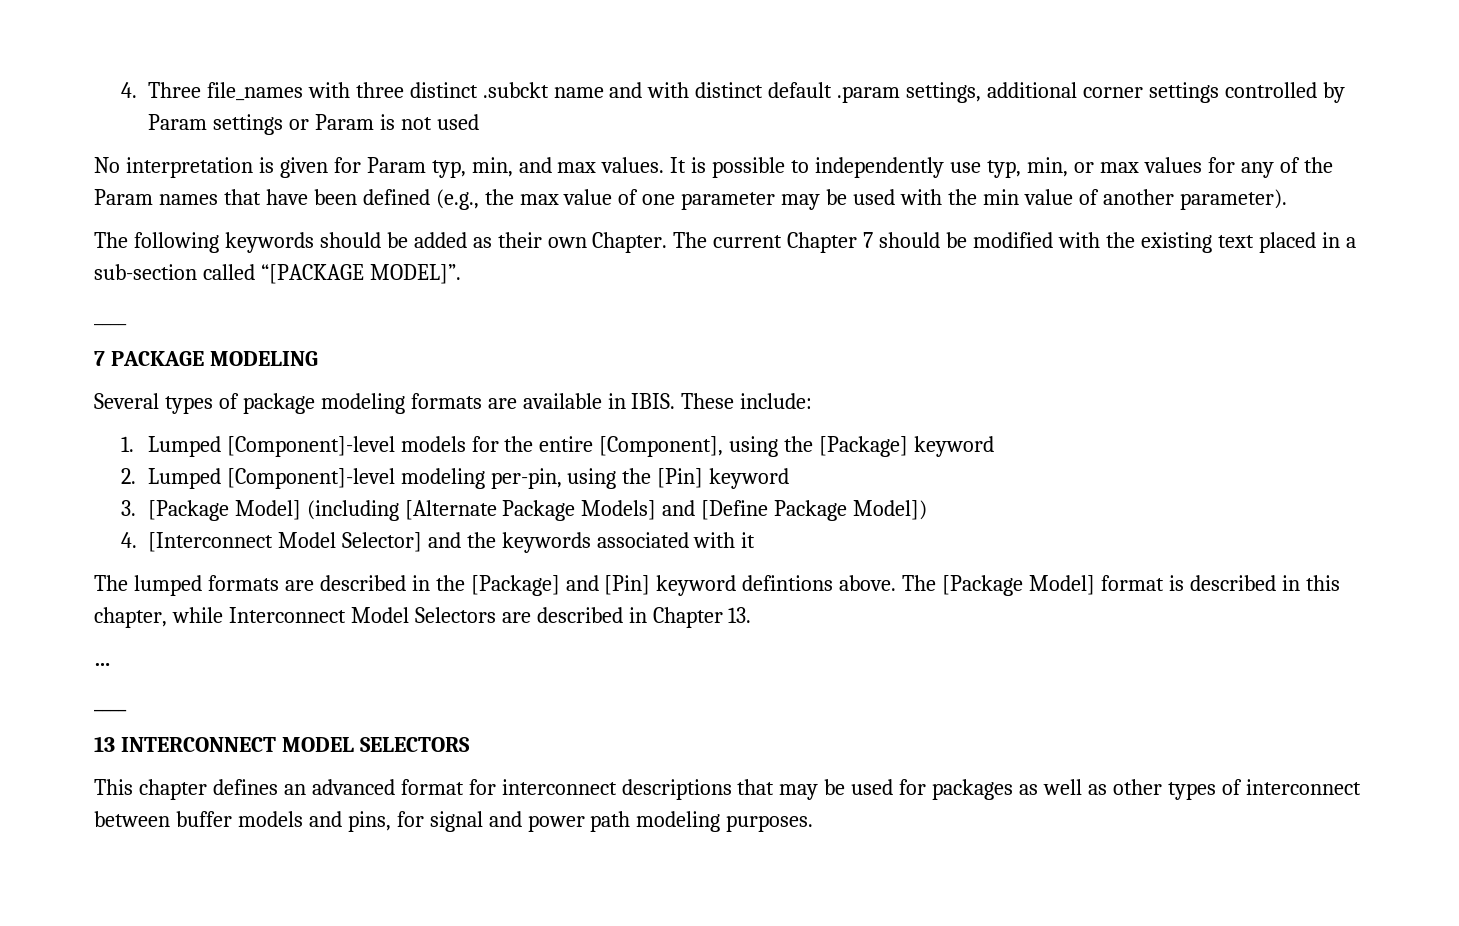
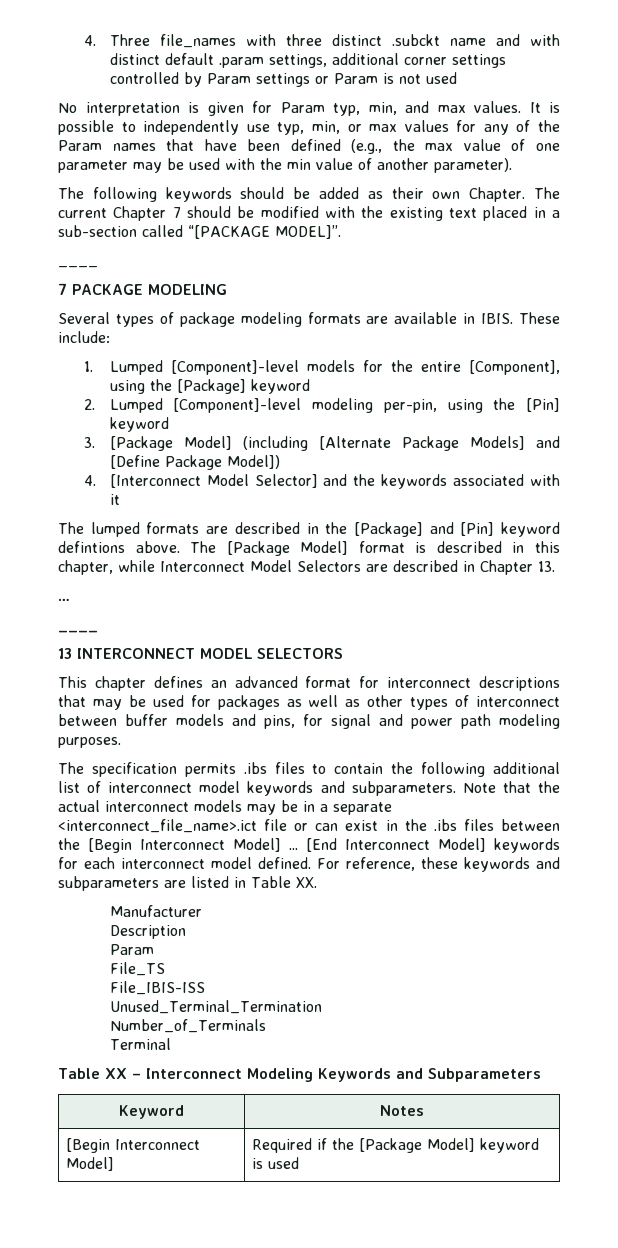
(814, 823) none -> [58,762,561,777] [58,781,560,796] [58,800,392,815] [58,819,560,833] [58,838,560,853] [58,857,560,872] [58,876,317,891] [109,905,202,917] [109,925,186,939] [109,944,154,955] [109,962,165,976] [109,981,205,995] [109,1000,322,1014] [109,1019,266,1033] [109,1038,171,1050] [58,1068,541,1082] [119,1105,184,1119] [380,1105,424,1116] [65,1138,200,1153] [65,1157,114,1171] [251,1138,539,1153] [251,1157,299,1169] // The specification permits .ibs files to contain the following additional list of interconnect model keywords and subparameters. Note that the actual interconnect models may be in a separate <interconnect_file_name>.ict file or can exist in the .ibs files between the [Begin Interconnect Model] ... [End Interconnect Model] keywords for each interconnect model defined. For reference, these keywords and subparameters are listed in Table XX. // Manufacturer // Description // Param // File_TS // File_IBIS-ISS // Unused_Terminal_Termination // Number_of_Terminals // Terminal // Table XX – Interconnect Modeling Keywords and Subparameters // Keyword | Notes // [Begin Interconnect Model] | Required if the [Package Model] keyword is used

